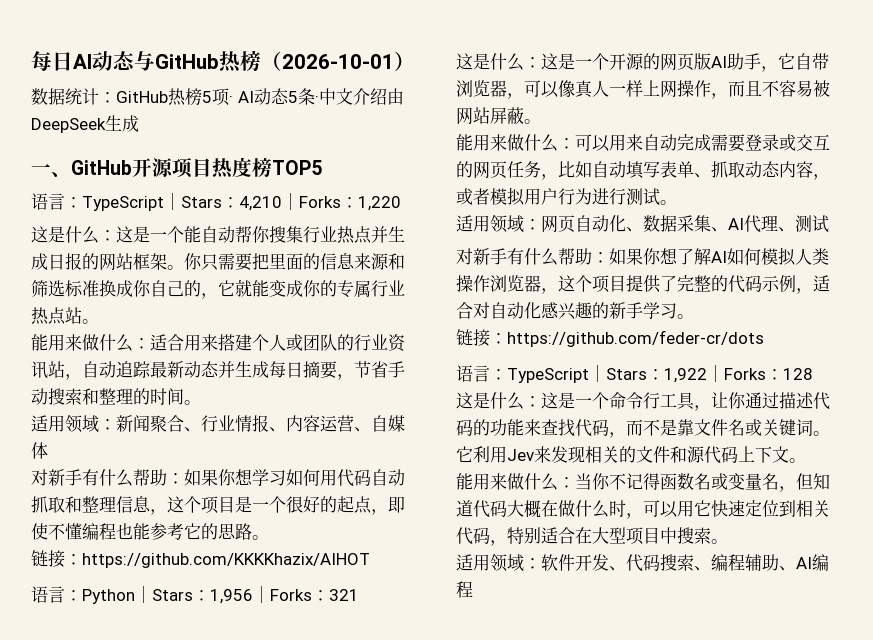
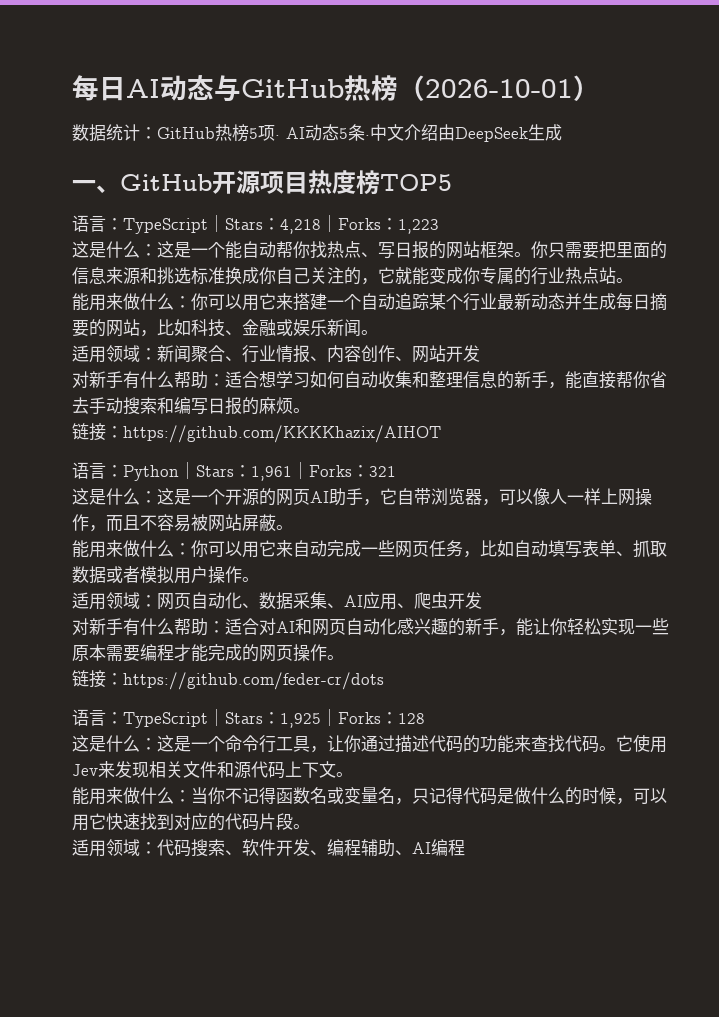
[239,193,401,211] 4,210｜Forks：1,220 -> [280,215,439,234] 4,218｜Forks：1,223
[269,226,405,244] [31,253,48,270] 搜集行业热点并生成 -> [310,241,395,259] 找热点、写
[31,280,48,297] 筛 -> [157,267,174,285] 挑
(184, 288) none -> [310,267,344,284] 关注
[320,280,371,298] 的专属 -> [480,267,531,285] 专属的
[150,334,406,352] [31,361,151,380] 适合用来搭建个人或团队的行业资讯站，自动追踪 -> [191,293,497,311] 你可以用它来搭建一个自动追踪某个行业
[337,361,405,380] [31,388,184,405] ，节省手动搜索和整理的时间 -> [89,319,361,337] 的网站，比如科技、金融或娱乐新闻
[320,415,405,432] [31,442,48,459] [31,469,236,487] 运营、自媒体 // 对新手有什么帮助：如果你 -> [361,345,480,363] [72,371,259,389] 创作、网站开发 // 对新手有什么帮助：适合
[320,469,405,487] [31,496,405,515] [31,523,252,540] 用代码自动抓取和整理信息，这个项目是一个很好的起点，即使不懂编程也能参考它的思路 -> [344,371,667,389] [72,397,293,415] 自动收集和整理信息的新手，能直接帮你省去手动搜索和编写日报的麻烦
[210,589,253,604] 1,956 -> [251,466,292,481] 1,961
[694,53,711,70] 版 -> (310, 497) none
[575,80,593,98] 真 -> (550, 496) none
[575,134,830,152] [456,161,473,178] 可以用来自动完成需要登录或交互的 -> [191,540,395,558] 你可以用它来自动完成一些
[745,161,830,180] 动态内容， -> [72,566,106,584] 数据
[558,188,660,206] 行为进行测试 -> [208,566,242,584] 操作
[744,215,829,233] [456,247,829,266] [456,275,830,294] [456,302,490,319] 代理、测试 // 对新手有什么帮助：如果你想了解AI如何模拟人类操作浏览器，这个项目提供了完整的代码示例，适合对 -> [363,592,482,610] [72,618,346,636] 应用、爬虫开发 // 对新手有什么帮助：适合对AI和网页
[643,302,677,319] 学习 -> [499,618,669,636] [72,644,327,662] ，能让你轻松实现一些原本需要编程才能完成的网页操作
[664,368,707,383] 1,922 -> [280,713,321,728] 1,925
[609,419,830,438] [456,446,490,463] ，而不是靠文件名或关键词。它利 -> [599,734,650,752] 。它使
[619,446,636,463] 的 -> (183, 769) none
[796,473,830,490] [456,500,830,519] [456,527,728,546] [456,554,694,572] 但知道代码大概在做什么时，可以用它快速定位到相关代码，特别适合在大型项目中搜索。 // 适用领域：软件开发、代码搜索 -> [412,787,667,805] [72,813,310,831] [72,839,310,857] 只记得代码是做什么的时候，可以用它快速找到对应的代码片段。 // 适用领域：代码搜索、软件开发

